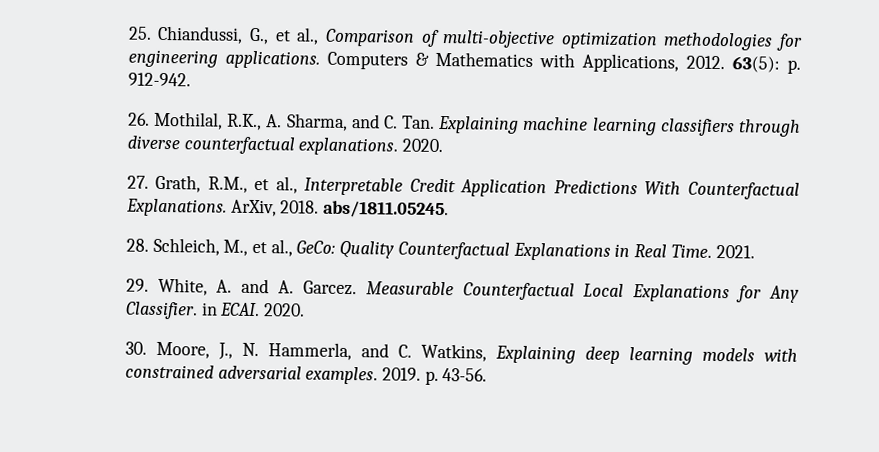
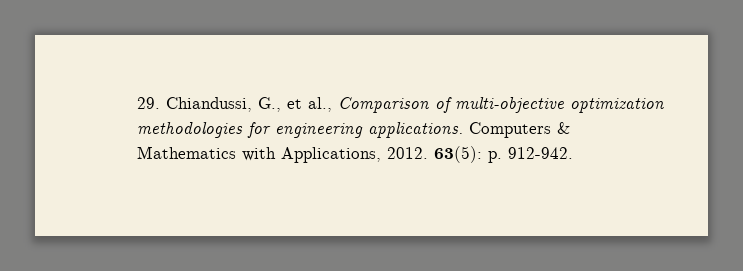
[127,26,152,40] 25. -> [136,97,160,109] 29.
[127,111,802,137] [126,135,443,156] [126,174,800,200] [125,198,449,219] [125,237,755,261] [125,277,799,303] [124,301,305,320] [124,341,799,365] [124,364,488,385] // 26. Mothilal, R.K., A. Sharma, and C. Tan. Explaining machine learning classifiers through diverse counterfactual explanations. 2020. // 27. Grath, R.M., et al., Interpretable Credit Application Predictions With Counterfactual Explanations. ArXiv, 2018. abs/1811.05245. // 28. Schleich, M., et al., GeCo: Quality Counterfactual Explanations in Real Time. 2021. // 29. White, A. and A. Garcez. Measurable Counterfactual Local Explanations for Any Classifier. in ECAI. 2020. // 30. Moore, J., N. Hammerla, and C. Watkins, Explaining deep learning models with constrained adversarial examples. 2019. p. 43-56. -> (573, 153) none

